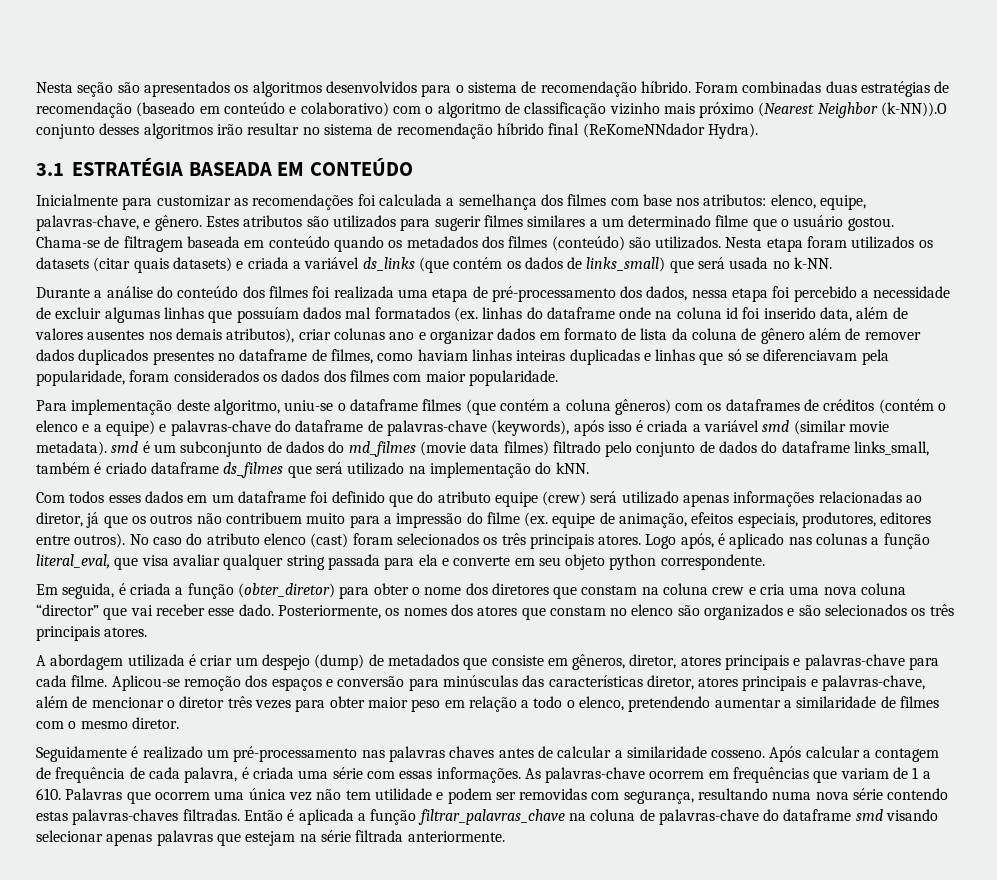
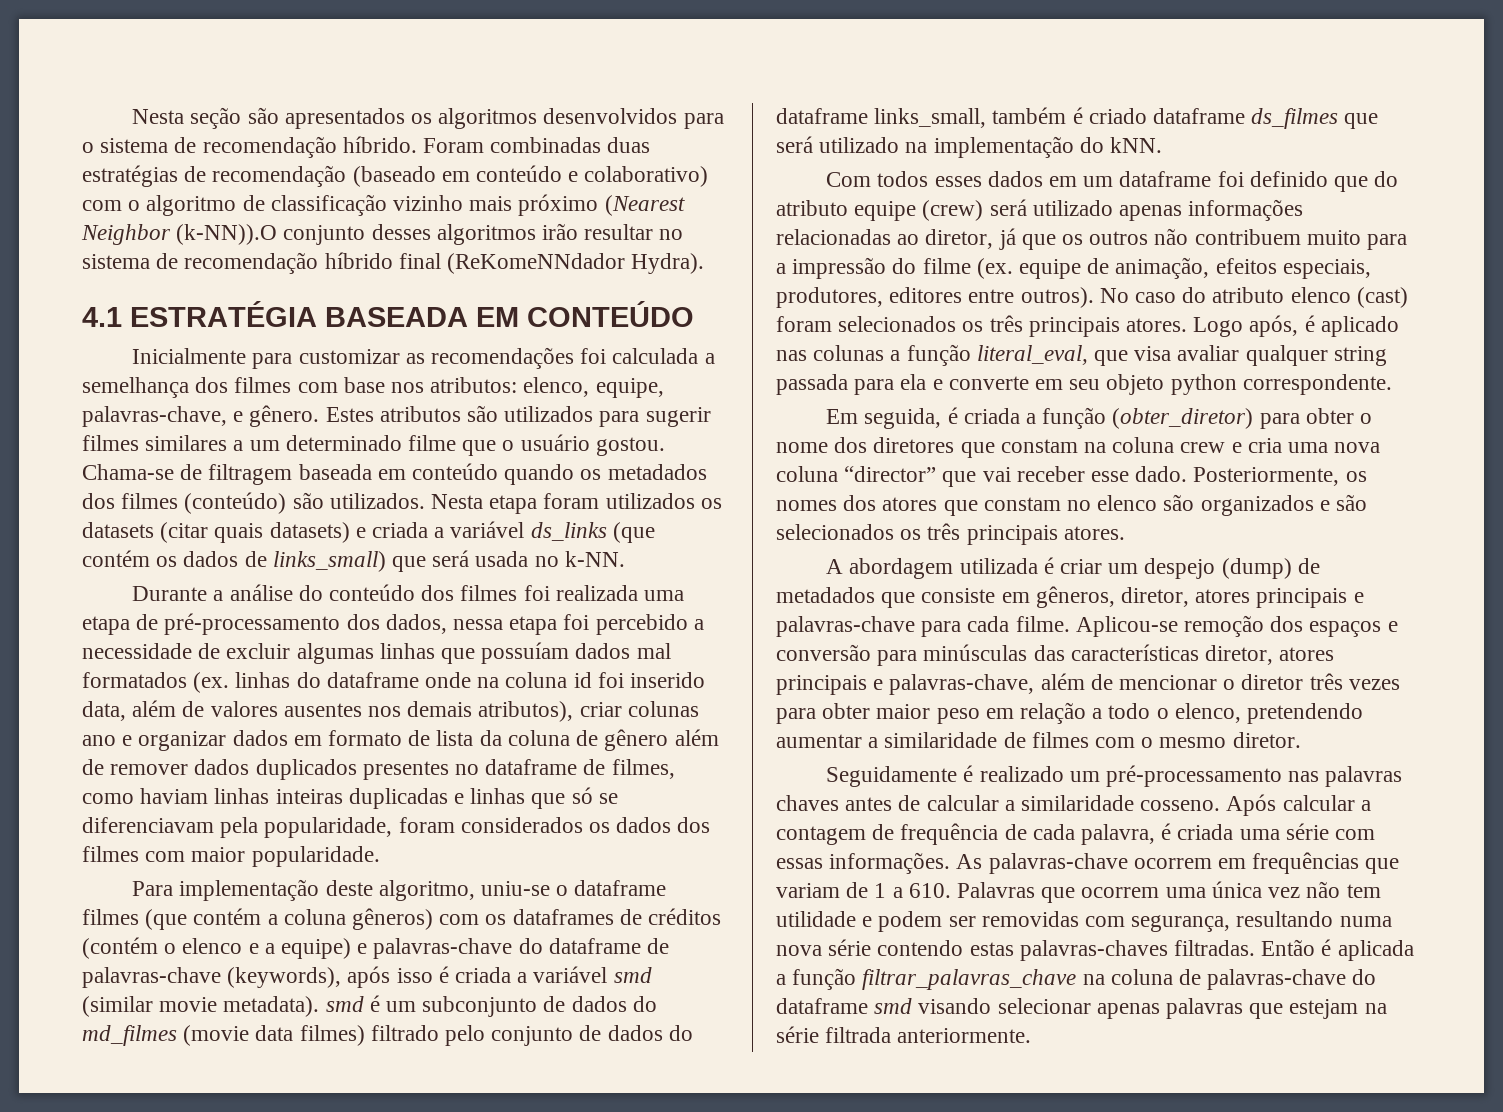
[36,163,64,176] 3.1 -> [82,307,122,327] 4.1

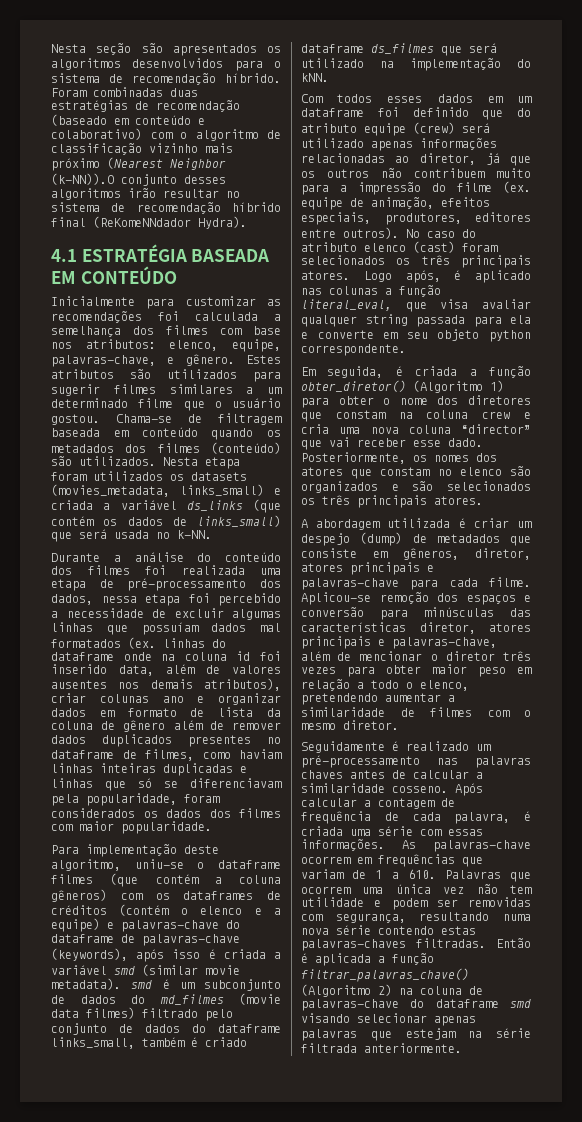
[160,522,350,543] (citar quais datasets) -> [51,484,264,497] (movies_metadata, links_small)
[1112,408,1254,429] (obter_diretor) -> [301,380,504,393] obter_diretor() (Algoritmo 1)
[862,969,1077,990] filtrar_palavras_chave -> [301,968,469,982] [301,984,392,997] filtrar_palavras_chave() (Algoritmo 2)

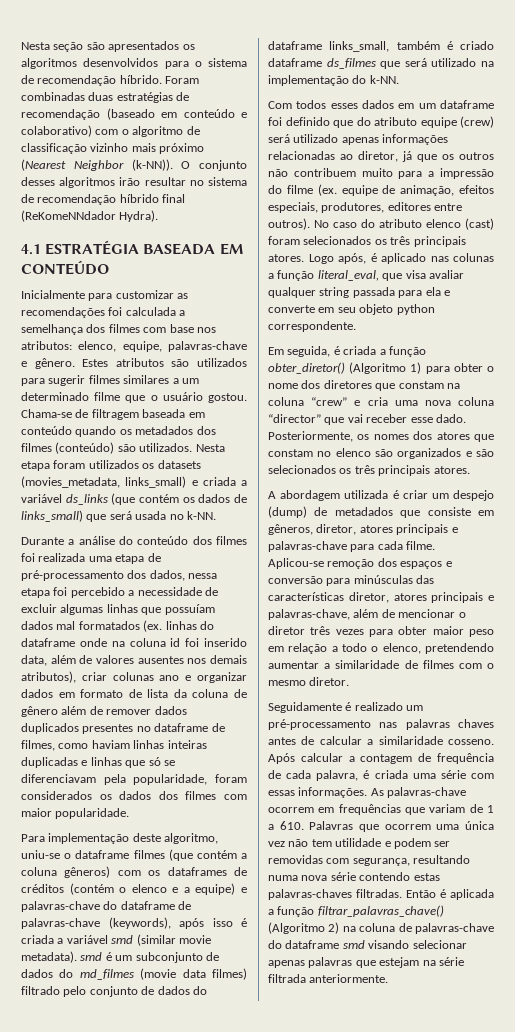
[51,173,114,185] (k-NN)).O -> [131,159,191,171] (k-NN)). O
[51,355,156,367] palavras-chave, -> [168,341,248,352] palavras-chave
[301,73,329,82] kNN. -> [369,75,399,84] k-NN.
[482,411,511,419] crew -> [311,397,348,406] “crew”

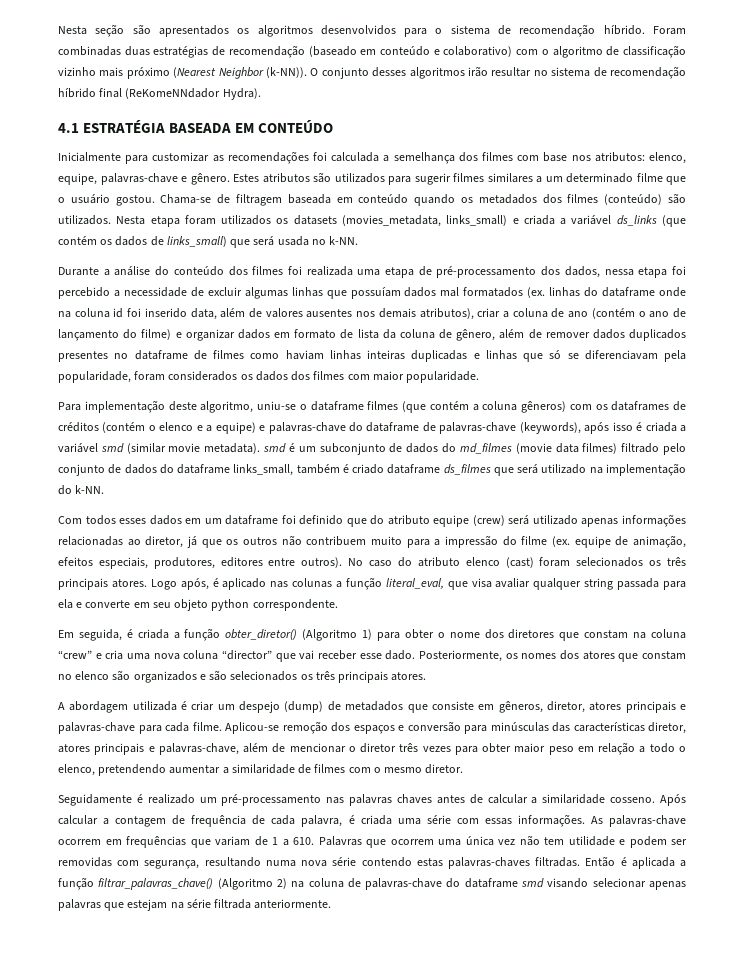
[112,672,180,681] colunas ano -> [503,308,686,319] [58,329,172,341] a coluna de ano (contém o ano de lançamento do filme)
[21,706,58,717] gênero -> [456,329,496,341] gênero,
[21,740,55,751] filmes, -> [213,350,244,359] filmes

